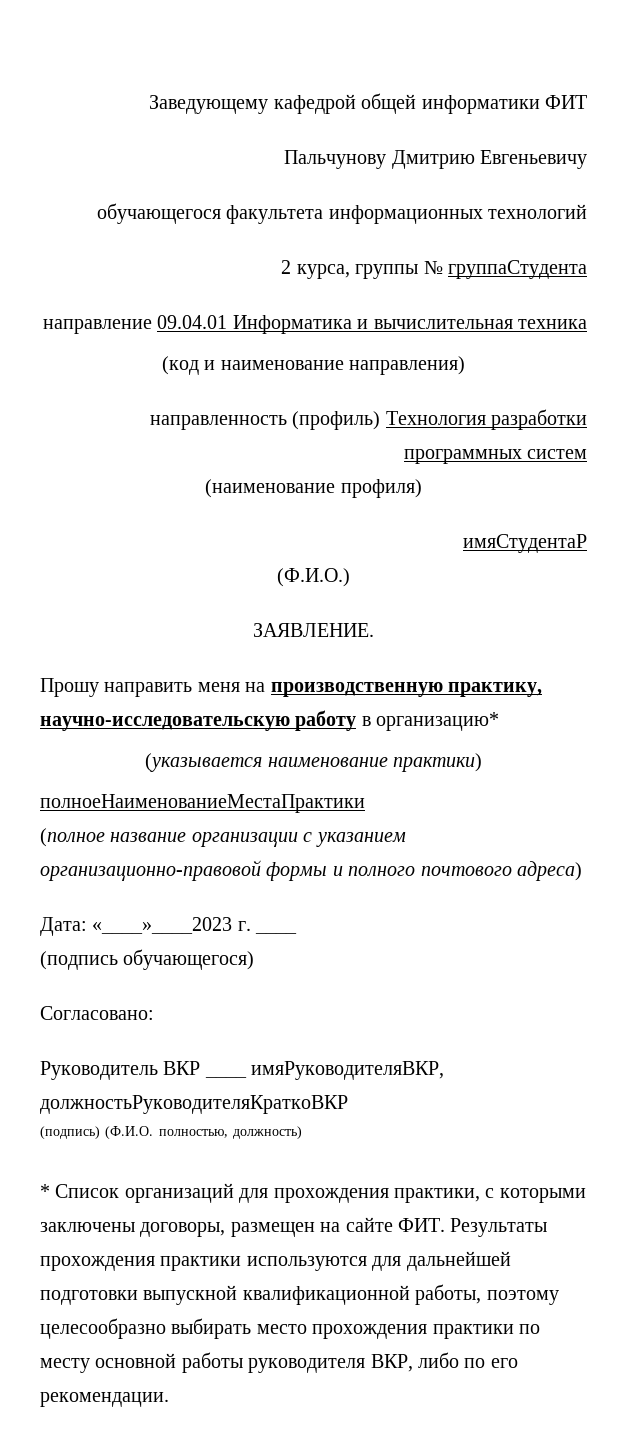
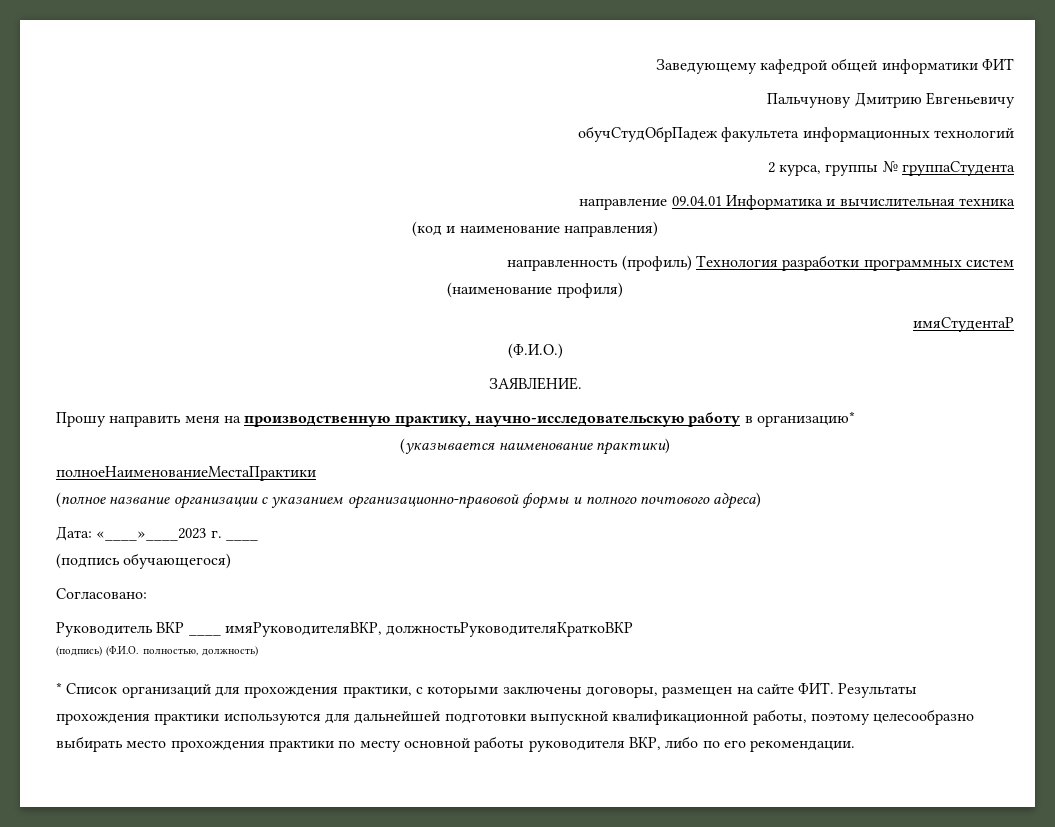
[96,203,221,224] обучающегося -> [578,126,719,142] обучСтудОбрПадеж

